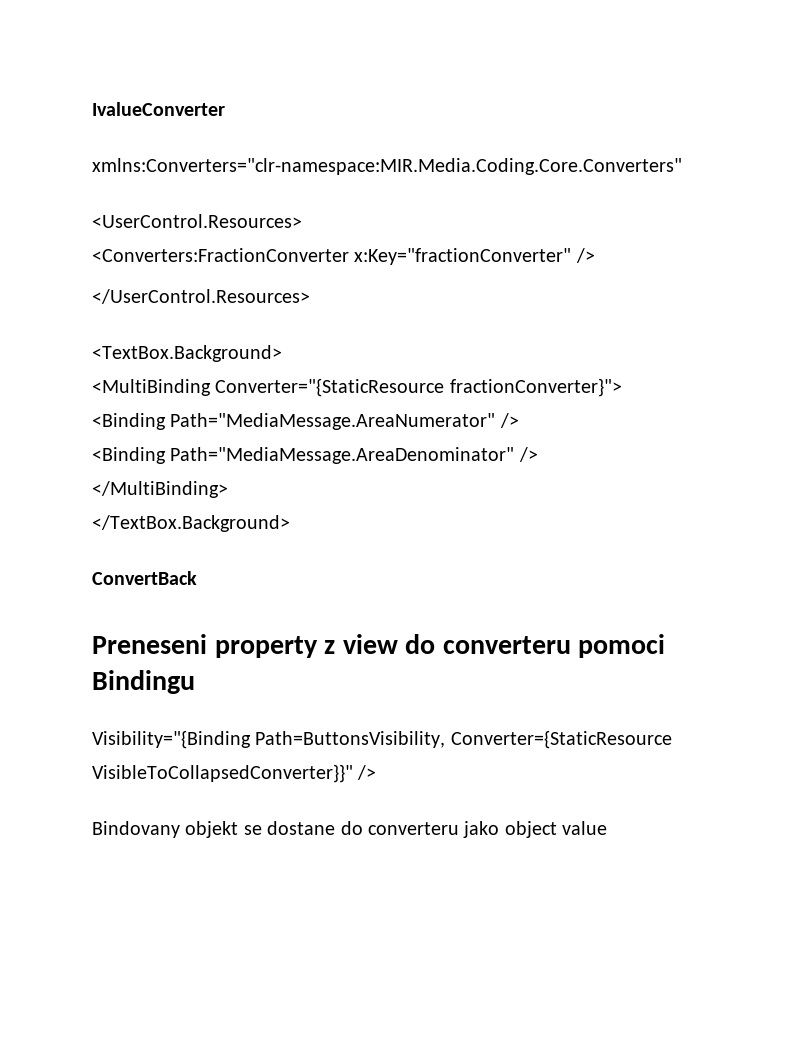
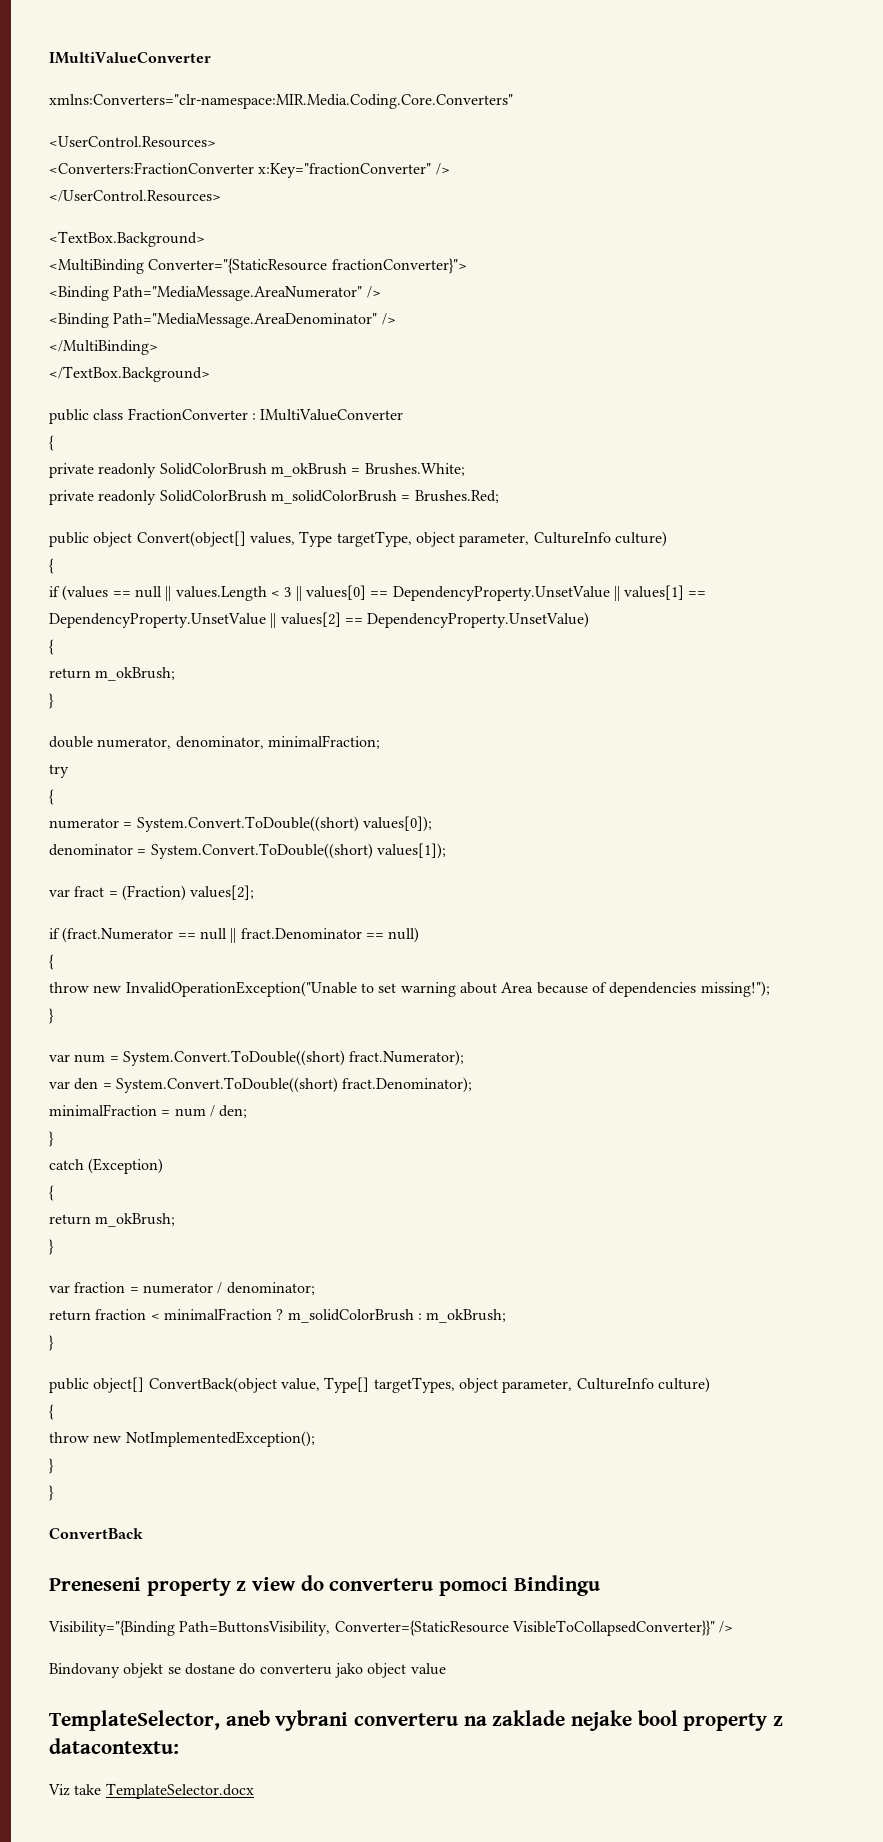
[92,102,225,116] IvalueConverter -> [49,52,211,64] IMultiValueConverter
(290, 523) none -> [49,408,404,424] [49,435,54,451] [49,463,465,478] [49,490,499,505] [49,531,667,547] [49,558,54,574] [49,585,707,601] [49,612,590,628] [49,639,54,655] [49,667,176,681] [49,693,54,709] [49,735,380,749] [49,764,69,778] [49,789,54,805] [49,816,432,832] [49,843,446,859] [49,885,255,901] [49,927,420,943] [49,954,54,970] [49,981,770,997] [49,1008,54,1024] [49,1050,465,1066] [49,1077,473,1093] [49,1104,248,1118] [49,1131,54,1147] [49,1158,164,1174] [49,1185,54,1201] [49,1213,176,1227] [49,1239,54,1255] [49,1282,315,1295] [49,1308,507,1323] [49,1335,54,1351] [49,1377,710,1393] [49,1404,54,1420] [49,1431,315,1447] [49,1458,54,1474] [49,1485,54,1501] // public class FractionConverter : IMultiValueConverter // { // private readonly SolidColorBrush m_okBrush = Brushes.White; // private readonly SolidColorBrush m_solidColorBrush = Brushes.Red; // public object Convert(object[] values, Type targetType, object parameter, CultureInfo culture) // { // if (values == null || values.Length < 3 || values[0] == DependencyProperty.UnsetValue || values[1] == DependencyProperty.UnsetValue || values[2] == DependencyProperty.UnsetValue) // { // return m_okBrush; // } // double numerator, denominator, minimalFraction; // try // { // numerator = System.Convert.ToDouble((short) values[0]); // denominator = System.Convert.ToDouble((short) values[1]); // var fract = (Fraction) values[2]; // if (fract.Numerator == null || fract.Denominator == null) // { // throw new InvalidOperationException("Unable to set warning about Area because of dependencies missing!"); // } // var num = System.Convert.ToDouble((short) fract.Numerator); // var den = System.Convert.ToDouble((short) fract.Denominator); // minimalFraction = num / den; // } // catch (Exception) // { // return m_okBrush; // } // var fraction = numerator / denominator; // return fraction < minimalFraction ? m_solidColorBrush : m_okBrush; // } // public object[] ConvertBack(object value, Type[] targetTypes, object parameter, CultureInfo culture) // { // throw new NotImplementedException(); // } // }
(608, 828) none -> [49,1710,784,1731] [49,1738,179,1754] [48,1783,254,1799] // TemplateSelector, aneb vybrani converteru na zaklade nejake bool property z datacontextu: // Viz take TemplateSelector.docx

